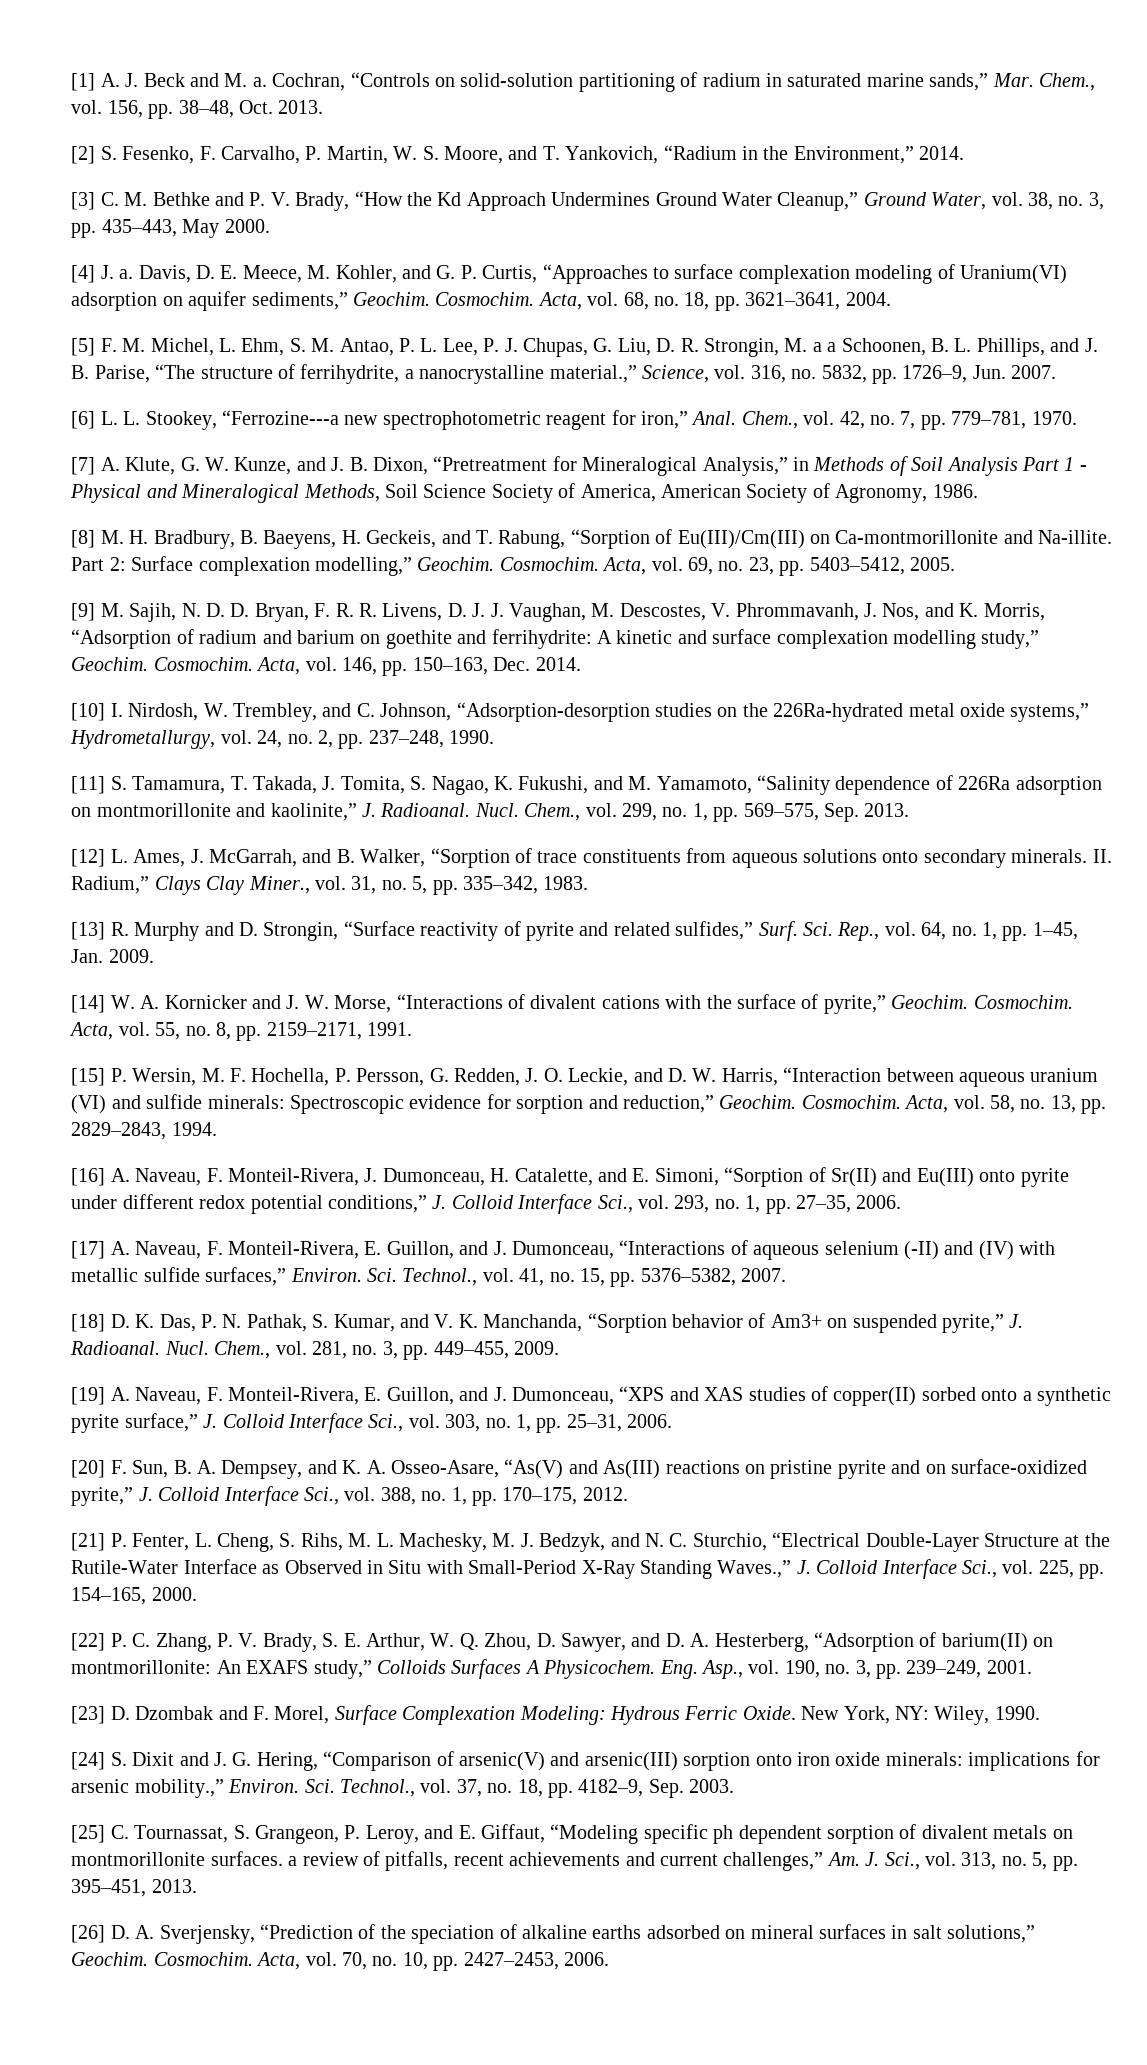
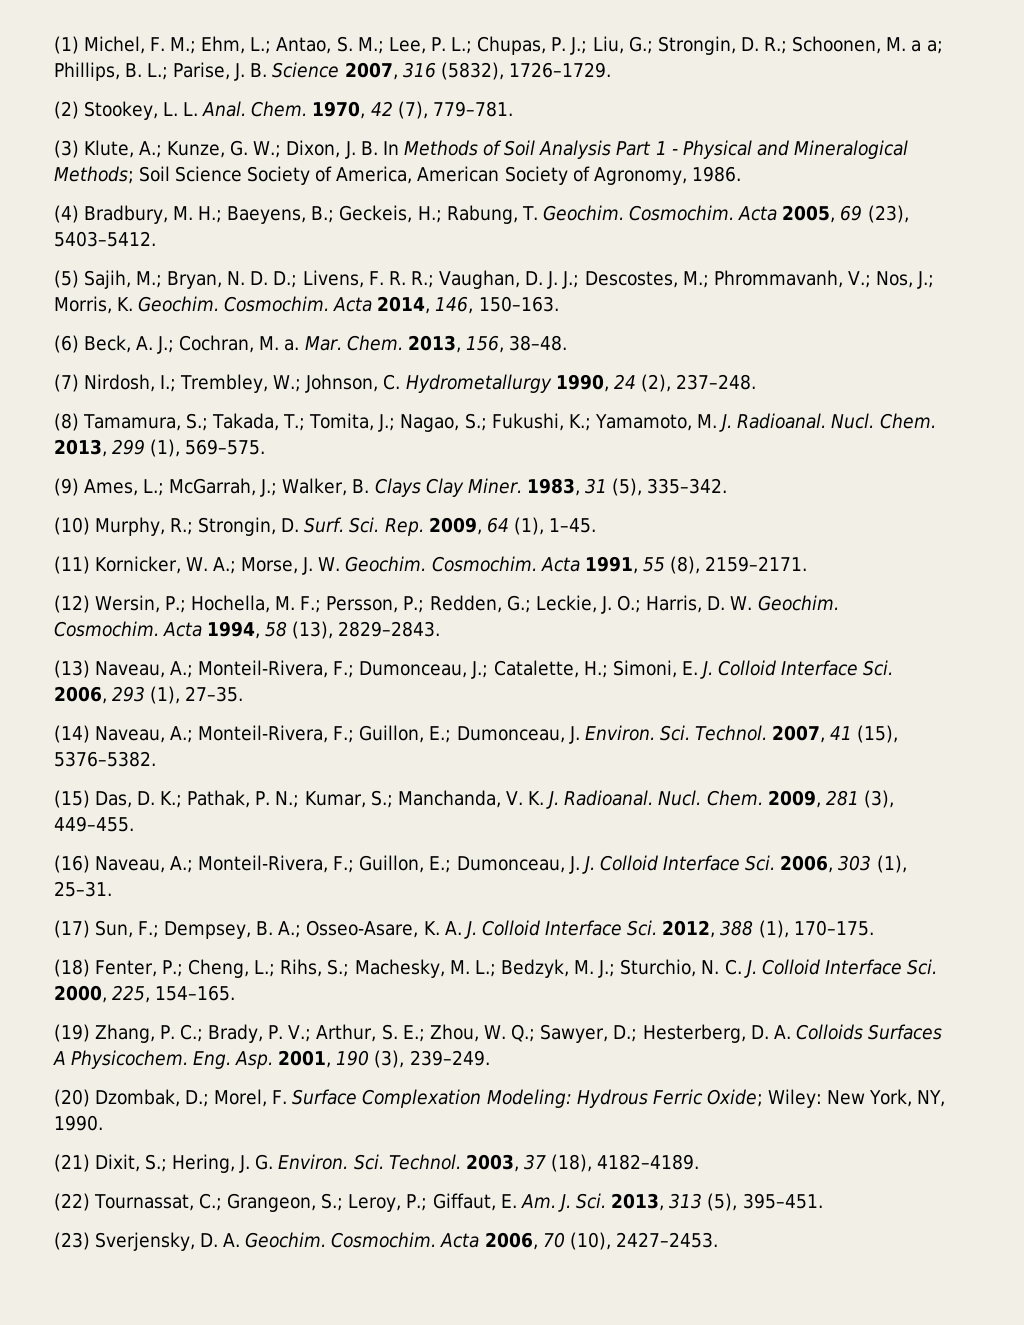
[71,72,1095,92] [71,100,324,119] [71,145,965,164] [71,191,1104,211] [71,219,270,238] [71,264,1067,284] [71,291,891,311] [71,338,1098,357] [71,364,1057,384] [71,410,1077,430] [71,456,809,476] [1] A. J. Beck and M. a. Cochran, “Controls on solid-solution partitioning of radium in saturated marine sands,” Mar. Chem., vol. 156, pp. 38–48, Oct. 2013. // [2] S. Fesenko, F. Carvalho, P. Martin, W. S. Moore, and T. Yankovich, “Radium in the Environment,” 2014. // [3] C. M. Bethke and P. V. Brady, “How the Kd Approach Undermines Ground Water Cleanup,” Ground Water, vol. 38, no. 3, pp. 435–443, May 2000. // [4] J. a. Davis, D. E. Meece, M. Kohler, and G. P. Curtis, “Approaches to surface complexation modeling of Uranium(VI) adsorption on aquifer sediments,” Geochim. Cosmochim. Acta, vol. 68, no. 18, pp. 3621–3641, 2004. // [5] F. M. Michel, L. Ehm, S. M. Antao, P. L. Lee, P. J. Chupas, G. Liu, D. R. Strongin, M. a a Schoonen, B. L. Phillips, and J. B. Parise, “The structure of ferrihydrite, a nanocrystalline material.,” Science, vol. 316, no. 5832, pp. 1726–9, Jun. 2007. // [6] L. L. Stookey, “Ferrozine---a new spectrophotometric reagent for iron,” Anal. Chem., vol. 42, no. 7, pp. 779–781, 1970. // [7] A. Klute, G. W. Kunze, and J. B. Dixon, “Pretreatment for Mineralogical Analysis,” in -> [53,36,943,55] [53,62,611,81] [53,101,513,120] [53,140,399,159] (1) Michel, F. M.; Ehm, L.; Antao, S. M.; Lee, P. L.; Chupas, P. J.; Liu, G.; Strongin, D. R.; Schoonen, M. a a; Phillips, B. L.; Parise, J. B. Science 2007, 316 (5832), 1726–1729. // (2) Stookey, L. L. Anal. Chem. 1970, 42 (7), 779–781. // (3) Klute, A.; Kunze, G. W.; Dixon, J. B. In
[303,484,380,502] Methods, -> [53,166,134,184] Methods;
[71,529,1113,549] [71,556,955,576] [71,603,1045,622] [71,629,1040,649] [71,657,581,676] [71,702,1090,722] [70,730,495,749] [71,775,1102,795] [71,803,910,822] [71,848,1112,868] [71,876,589,895] [71,921,1078,941] [71,949,154,963] [71,994,1073,1014] [69,1022,413,1041] [71,1067,1099,1087] [71,1094,1107,1114] [71,1122,217,1140] [71,1167,1069,1187] [71,1194,902,1214] [71,1240,1056,1260] [71,1267,787,1287] [71,1313,1024,1333] [70,1341,559,1360] [71,1386,1111,1406] [71,1413,673,1433] [71,1459,1087,1479] [71,1486,628,1506] [71,1532,1110,1552] [71,1559,1105,1579] [71,1587,197,1605] [71,1632,1054,1652] [71,1660,372,1679] [8] M. H. Bradbury, B. Baeyens, H. Geckeis, and T. Rabung, “Sorption of Eu(III)/Cm(III) on Ca-montmorillonite and Na-illite. Part 2: Surface complexation modelling,” Geochim. Cosmochim. Acta, vol. 69, no. 23, pp. 5403–5412, 2005. // [9] M. Sajih, N. D. D. Bryan, F. R. R. Livens, D. J. J. Vaughan, M. Descostes, V. Phrommavanh, J. Nos, and K. Morris, “Adsorption of radium and barium on goethite and ferrihydrite: A kinetic and surface complexation modelling study,” Geochim. Cosmochim. Acta, vol. 146, pp. 150–163, Dec. 2014. // [10] I. Nirdosh, W. Trembley, and C. Johnson, “Adsorption-desorption studies on the 226Ra-hydrated metal oxide systems,” Hydrometallurgy, vol. 24, no. 2, pp. 237–248, 1990. // [11] S. Tamamura, T. Takada, J. Tomita, S. Nagao, K. Fukushi, and M. Yamamoto, “Salinity dependence of 226Ra adsorption on montmorillonite and kaolinite,” J. Radioanal. Nucl. Chem., vol. 299, no. 1, pp. 569–575, Sep. 2013. // [12] L. Ames, J. McGarrah, and B. Walker, “Sorption of trace constituents from aqueous solutions onto secondary minerals. II. Radium,” Clays Clay Miner., vol. 31, no. 5, pp. 335–342, 1983. // [13] R. Murphy and D. Strongin, “Surface reactivity of pyrite and related sulfides,” Surf. Sci. Rep., vol. 64, no. 1, pp. 1–45, Jan. 2009. // [14] W. A. Kornicker and J. W. Morse, “Interactions of divalent cations with the surface of pyrite,” Geochim. Cosmochim. Acta, vol. 55, no. 8, pp. 2159–2171, 1991. // [15] P. Wersin, M. F. Hochella, P. Persson, G. Redden, J. O. Leckie, and D. W. Harris, “Interaction between aqueous uranium (VI) and sulfide minerals: Spectroscopic evidence for sorption and reduction,” Geochim. Cosmochim. Acta, vol. 58, no. 13, pp. 2829–2843, 1994. // [16] A. Naveau, F. Monteil-Rivera, J. Dumonceau, H. Catalette, and E. Simoni, “Sorption of Sr(II) and Eu(III) onto pyrite under different redox potential conditions,” J. Colloid Interface Sci., vol. 293, no. 1, pp. 27–35, 2006. // [17] A. Naveau, F. Monteil-Rivera, E. Guillon, and J. Dumonceau, “Interactions of aqueous selenium (-II) and (IV) with metallic sulfide surfaces,” Environ. Sci. Technol., vol. 41, no. 15, pp. 5376–5382, 2007. // [18] D. K. Das, P. N. Pathak, S. Kumar, and V. K. Manchanda, “Sorption behavior of Am3+ on suspended pyrite,” J. Radioanal. Nucl. Chem., vol. 281, no. 3, pp. 449–455, 2009. // [19] A. Naveau, F. Monteil-Rivera, E. Guillon, and J. Dumonceau, “XPS and XAS studies of copper(II) sorbed onto a synthetic pyrite surface,” J. Colloid Interface Sci., vol. 303, no. 1, pp. 25–31, 2006. // [20] F. Sun, B. A. Dempsey, and K. A. Osseo-Asare, “As(V) and As(III) reactions on pristine pyrite and on surface-oxidized pyrite,” J. Colloid Interface Sci., vol. 388, no. 1, pp. 170–175, 2012. // [21] P. Fenter, L. Cheng, S. Rihs, M. L. Machesky, M. J. Bedzyk, and N. C. Sturchio, “Electrical Double-Layer Structure at the Rutile-Water Interface as Observed in Situ with Small-Period X-Ray Standing Waves.,” J. Colloid Interface Sci., vol. 225, pp. 154–165, 2000. // [22] P. C. Zhang, P. V. Brady, S. E. Arthur, W. Q. Zhou, D. Sawyer, and D. A. Hesterberg, “Adsorption of barium(II) on montmorillonite: An EXAFS study,” -> [53,205,909,224] [53,231,156,247] [53,270,935,289] [53,296,559,314] [53,335,568,354] [53,374,757,393] [53,413,936,432] [53,439,266,457] [53,478,728,497] [53,517,597,536] [53,556,808,575] [53,595,839,614] [53,621,441,639] [53,660,894,679] [53,686,244,704] [53,725,899,744] [53,751,156,767] [53,790,894,809] [53,816,134,832] [53,855,907,874] [53,881,112,897] [53,920,874,939] [53,959,938,978] [53,985,235,1003] [53,1024,791,1043] (4) Bradbury, M. H.; Baeyens, B.; Geckeis, H.; Rabung, T. Geochim. Cosmochim. Acta 2005, 69 (23), 5403–5412. // (5) Sajih, M.; Bryan, N. D. D.; Livens, F. R. R.; Vaughan, D. J. J.; Descostes, M.; Phrommavanh, V.; Nos, J.; Morris, K. Geochim. Cosmochim. Acta 2014, 146, 150–163. // (6) Beck, A. J.; Cochran, M. a. Mar. Chem. 2013, 156, 38–48. // (7) Nirdosh, I.; Trembley, W.; Johnson, C. Hydrometallurgy 1990, 24 (2), 237–248. // (8) Tamamura, S.; Takada, T.; Tomita, J.; Nagao, S.; Fukushi, K.; Yamamoto, M. J. Radioanal. Nucl. Chem. 2013, 299 (1), 569–575. // (9) Ames, L.; McGarrah, J.; Walker, B. Clays Clay Miner. 1983, 31 (5), 335–342. // (10) Murphy, R.; Strongin, D. Surf. Sci. Rep. 2009, 64 (1), 1–45. // (11) Kornicker, W. A.; Morse, J. W. Geochim. Cosmochim. Acta 1991, 55 (8), 2159–2171. // (12) Wersin, P.; Hochella, M. F.; Persson, P.; Redden, G.; Leckie, J. O.; Harris, D. W. Geochim. Cosmochim. Acta 1994, 58 (13), 2829–2843. // (13) Naveau, A.; Monteil-Rivera, F.; Dumonceau, J.; Catalette, H.; Simoni, E. J. Colloid Interface Sci. 2006, 293 (1), 27–35. // (14) Naveau, A.; Monteil-Rivera, F.; Guillon, E.; Dumonceau, J. Environ. Sci. Technol. 2007, 41 (15), 5376–5382. // (15) Das, D. K.; Pathak, P. N.; Kumar, S.; Manchanda, V. K. J. Radioanal. Nucl. Chem. 2009, 281 (3), 449–455. // (16) Naveau, A.; Monteil-Rivera, F.; Guillon, E.; Dumonceau, J. J. Colloid Interface Sci. 2006, 303 (1), 25–31. // (17) Sun, F.; Dempsey, B. A.; Osseo-Asare, K. A. J. Colloid Interface Sci. 2012, 388 (1), 170–175. // (18) Fenter, P.; Cheng, L.; Rihs, S.; Machesky, M. L.; Bedzyk, M. J.; Sturchio, N. C. J. Colloid Interface Sci. 2000, 225, 154–165. // (19) Zhang, P. C.; Brady, P. V.; Arthur, S. E.; Zhou, W. Q.; Sawyer, D.; Hesterberg, D. A.
[700,1660,1032,1679] [71,1706,330,1724] Asp., vol. 190, no. 3, pp. 239–249, 2001. // [23] D. Dzombak and F. Morel, -> [235,1050,490,1069] [53,1089,288,1107] Asp. 2001, 190 (3), 239–249. // (20) Dzombak, D.; Morel, F.
[742,1706,1040,1725] [71,1751,1100,1771] [71,1779,735,1798] [71,1824,1073,1844] [71,1851,1078,1871] [71,1879,197,1897] [71,1924,1036,1944] [71,1952,609,1971] Oxide. New York, NY: Wiley, 1990. // [24] S. Dixit and J. G. Hering, “Comparison of arsenic(V) and arsenic(III) sorption onto iron oxide minerals: implications for arsenic mobility.,” Environ. Sci. Technol., vol. 37, no. 18, pp. 4182–9, Sep. 2003. // [25] C. Tournassat, S. Grangeon, P. Leroy, and E. Giffaut, “Modeling specific ph dependent sorption of divalent metals on montmorillonite surfaces. a review of pitfalls, recent achievements and current challenges,” Am. J. Sci., vol. 313, no. 5, pp. 395–451, 2013. // [26] D. A. Sverjensky, “Prediction of the speciation of alkaline earths adsorbed on mineral surfaces in salt solutions,” Geochim. Cosmochim. Acta, vol. 70, no. 10, pp. 2427–2453, 2006. -> [706,1089,946,1108] [53,1115,103,1131] [53,1154,700,1173] [53,1193,823,1212] [53,1232,718,1251] Oxide; Wiley: New York, NY, 1990. // (21) Dixit, S.; Hering, J. G. Environ. Sci. Technol. 2003, 37 (18), 4182–4189. // (22) Tournassat, C.; Grangeon, S.; Leroy, P.; Giffaut, E. Am. J. Sci. 2013, 313 (5), 395–451. // (23) Sverjensky, D. A. Geochim. Cosmochim. Acta 2006, 70 (10), 2427–2453.

